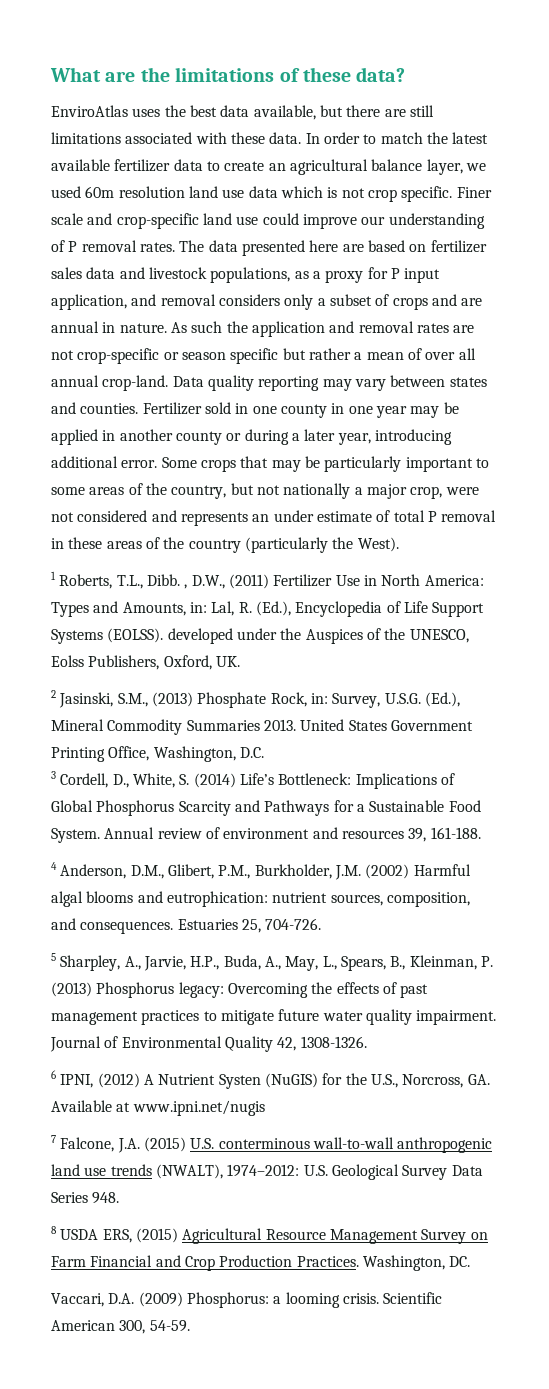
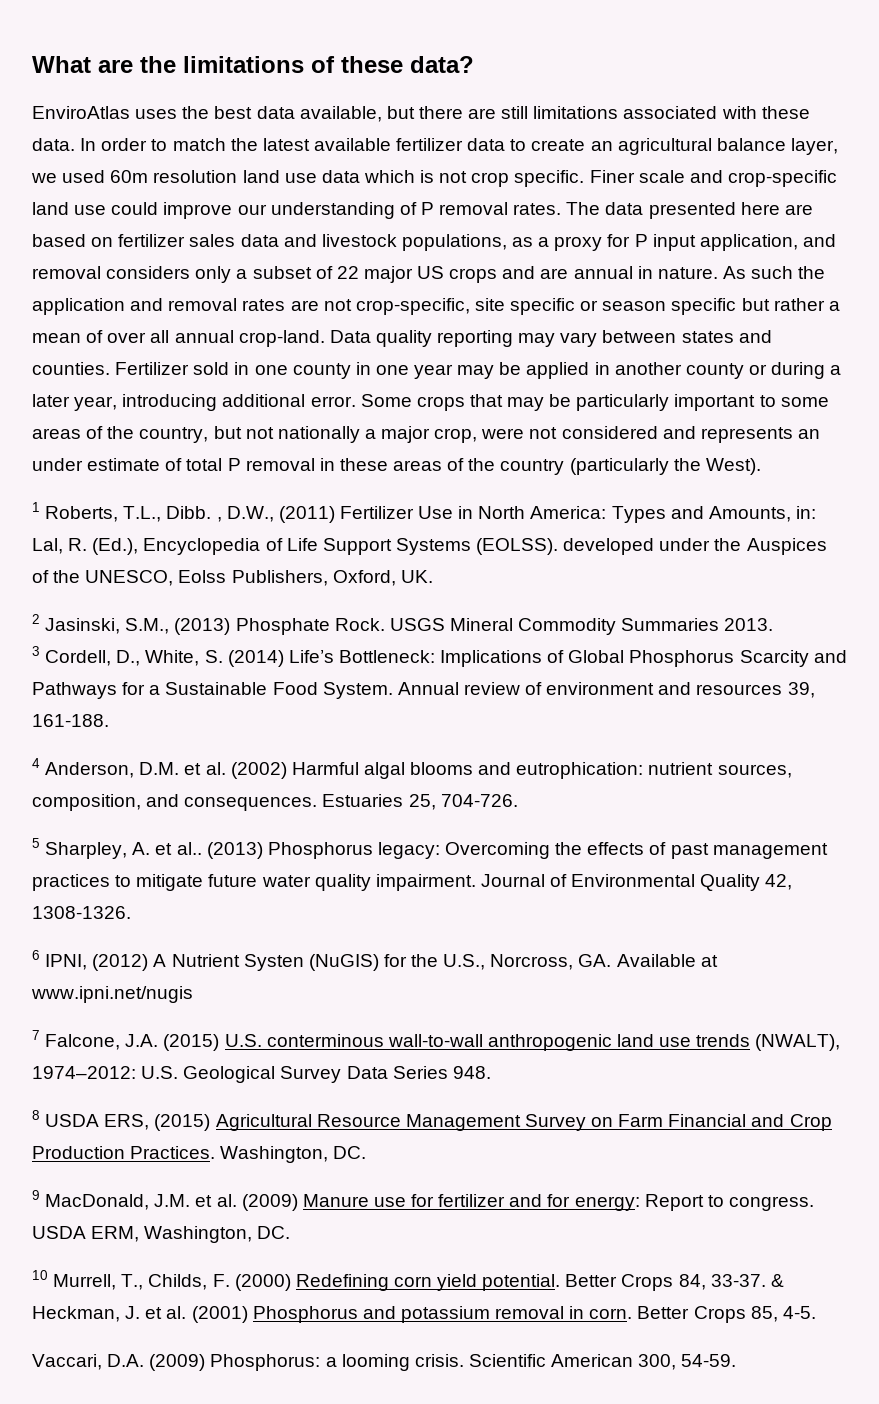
(390, 300) none -> [336,266,445,283] 22 major US
[77,348,160,364] crop-specific -> [355,298,576,315] crop-specific, site specific
[270,692,460,708] Rock, in: Survey, U.S.G. (Ed.), -> [334,618,445,631] Rock. USGS
[300,719,473,731] [51,746,264,762] United States Government Printing Office, Washington, D.C. -> (774, 624) none
[130,864,361,880] D.M., Glibert, P.M., Burkholder, J.M. -> [139,762,226,775] D.M. et al.
[124,955,493,971] A., Jarvie, H.P., Buda, A., May, L., Spears, B., Kleinman, P. -> [132,842,202,855] A. et al..
(471, 1261) none -> [32,1190,814,1211] [32,1226,291,1243] [32,1270,784,1291] [32,1306,816,1323] // 9 MacDonald, J.M. et al. (2009) Manure use for fertilizer and for energy: Report to congress. USDA ERM, Washington, DC. // 10 Murrell, T., Childs, F. (2000) Redefining corn yield potential. Better Crops 84, 33-37. & Heckman, J. et al. (2001) Phosphorus and potassium removal in corn. Better Crops 85, 4-5.

